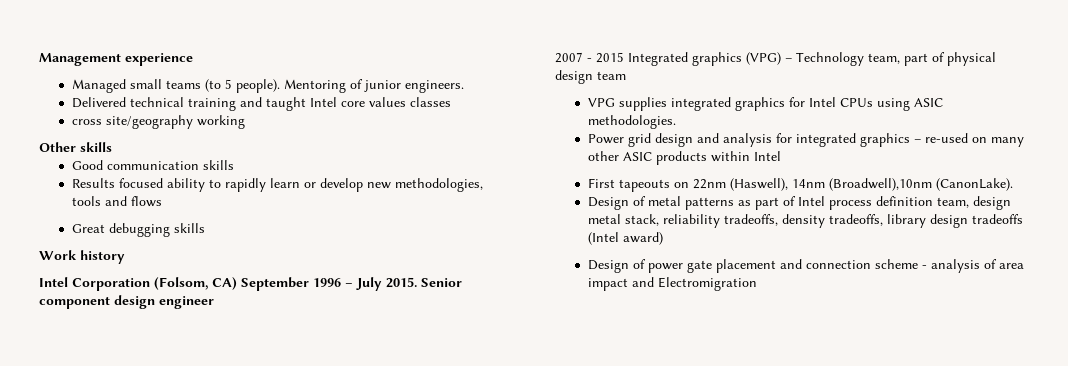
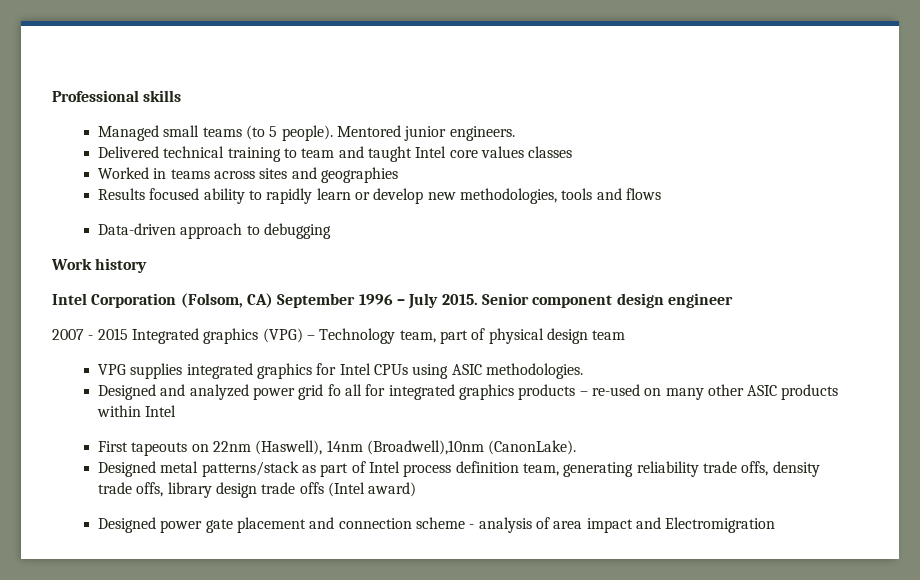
[39,53,193,66] Management experience -> [52,90,182,102] Professional skills
[283,79,363,93] Mentoring of -> [336,125,401,137] Mentored
(236, 104) none -> [283,148,335,158] to team
[71,115,245,129] [39,142,112,152] [71,160,234,170] cross site/geography working // Other skills // Good communication skills -> [98,167,398,183] Worked in teams across sites and geographies
[71,224,105,233] Great -> [98,223,260,239] Data-driven approach to
[173,223,205,233] skills -> (331, 231) none
[587,133,772,147] Power grid design and analysis -> [98,384,362,400] Designed and analyzed power grid fo all
(910, 140) none -> [518,384,576,400] products
[587,196,734,210] Design of metal patterns -> [98,461,299,477] Designed metal patterns/stack
[972,196,1011,210] [587,214,1023,228] design metal stack, reliability tradeoffs, density tradeoffs, library design tradeoffs -> [563,461,820,477] [98,482,324,498] generating reliability trade offs, density trade offs, library design trade offs
[587,259,646,273] Design of -> [98,517,157,533] Designed

